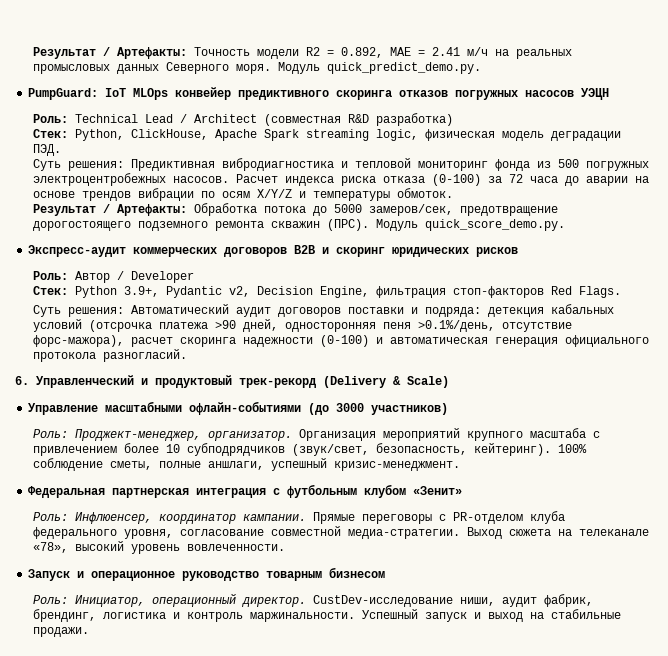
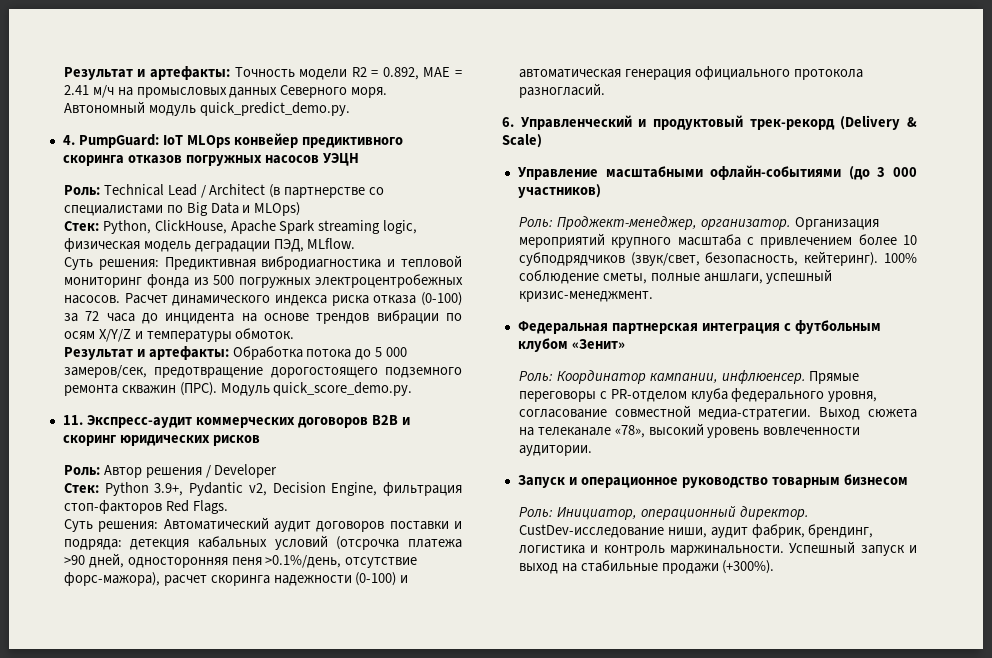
[32,47,187,59] Результат / Артефакты: -> [63,66,230,80] Результат и артефакты:
[515,49,572,59] реальных -> (133, 91) none
[277,62,320,74] Модуль -> [63,101,196,116] Автономный модуль
(481, 68) none -> [62,135,75,145] 4.
[263,113,453,126] (совместная R&D разработка) -> [269,184,385,198] [63,202,301,216] (в партнерстве со специалистами по Big Data и MLOps)
[32,144,61,156] ПЭД. -> [273,238,356,252] ПЭД, MLflow.
(278, 178) none -> [172,295,271,306] динамического
[585,176,628,186] аварии -> [165,313,235,324] инцидента
[102,204,187,216] / Артефакты: -> [136,346,229,360] и артефакты:
[333,204,362,213] 5000 -> [375,347,408,357] 5 000
(565, 225) none -> [62,415,83,425] 11.
(110, 277) none -> [145,467,202,478] решения
[336,403,365,412] 3000 -> [877,167,917,177] 3 000
[74,512,306,524] Инфлюенсер, координатор кампании. -> [556,370,806,384] Координатор кампании, инфлюенсер.
[186,544,285,551] вовлеченности. -> [763,427,861,436] [518,445,592,456] вовлеченности аудитории.
[32,627,89,637] продажи. -> [661,560,775,574] продажи (+300%).

